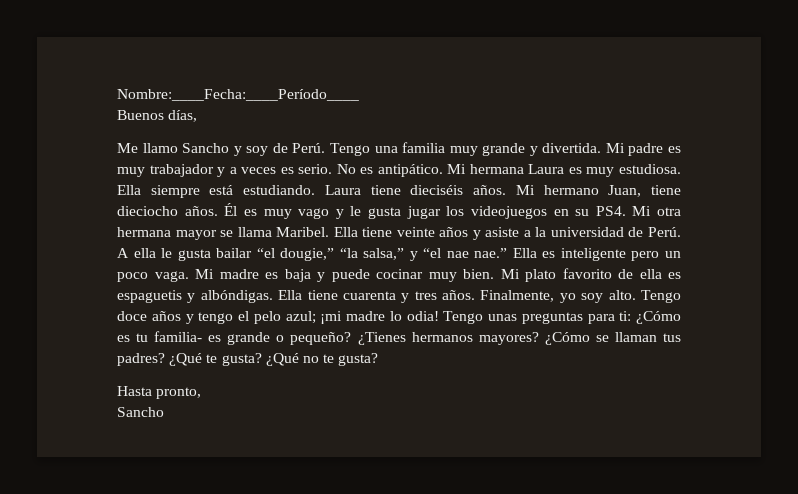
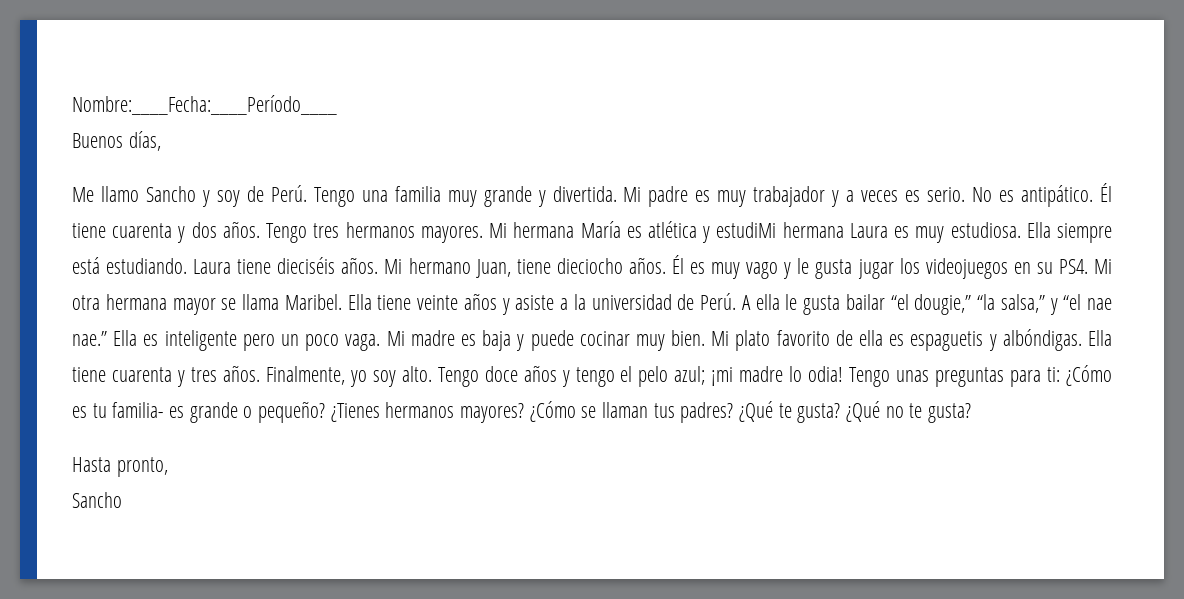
[447,164,467,174] Mi -> [1099,183,1112,202] [72,221,777,243] Él tiene cuarenta y dos años. Tengo tres hermanos mayores. Mi hermana María es atlética y estudiMi

